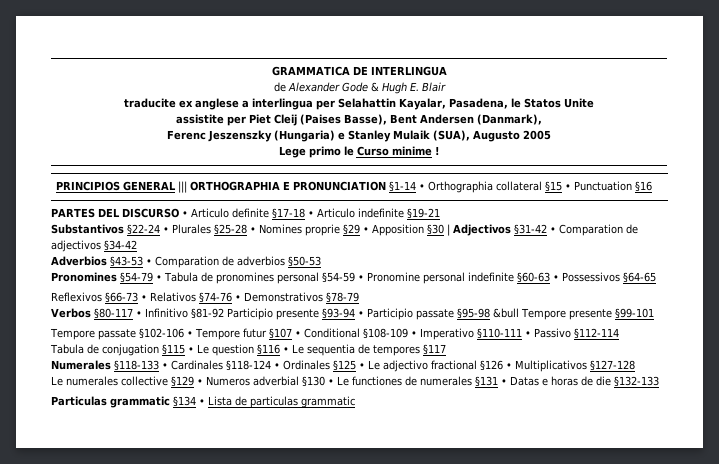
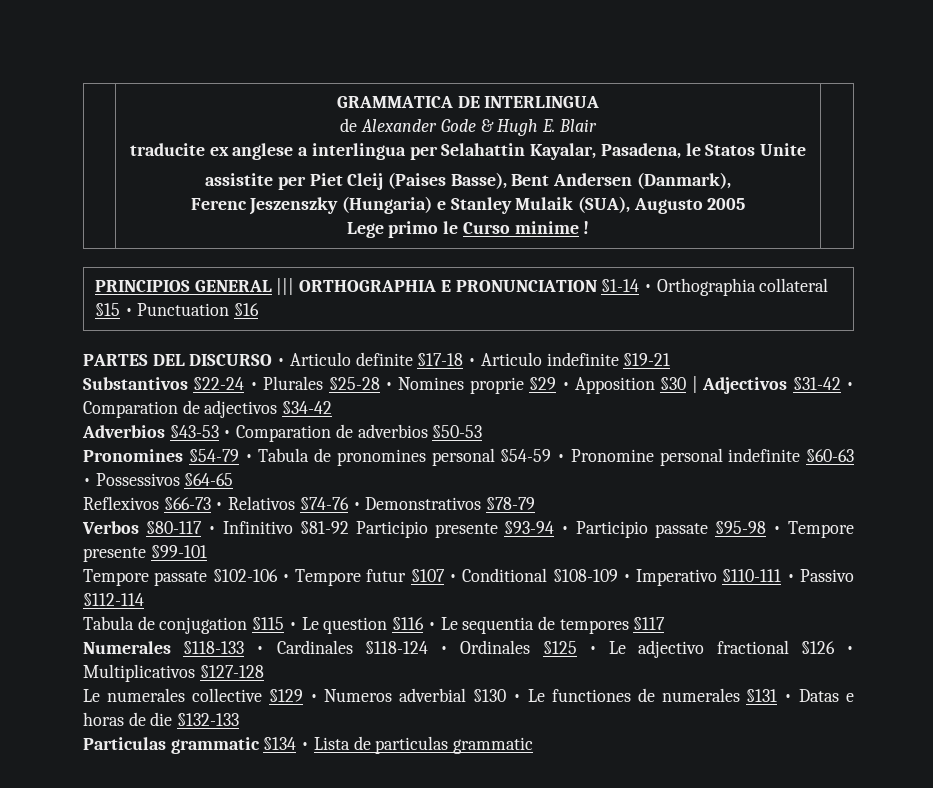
[493,308,519,318] &bull -> [773,526,782,534] •

